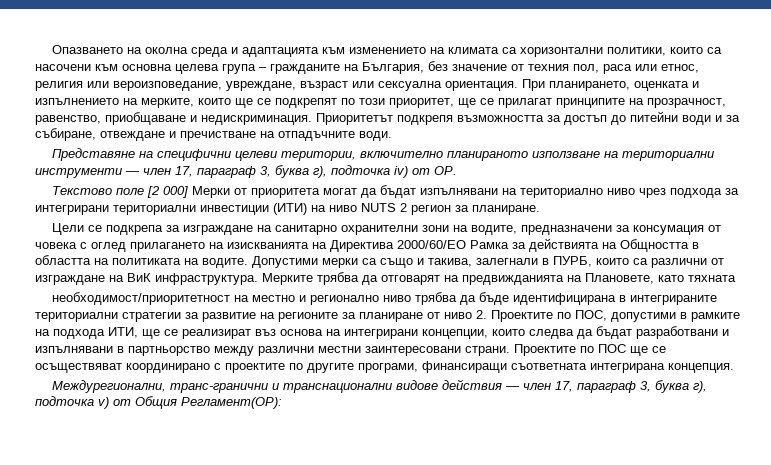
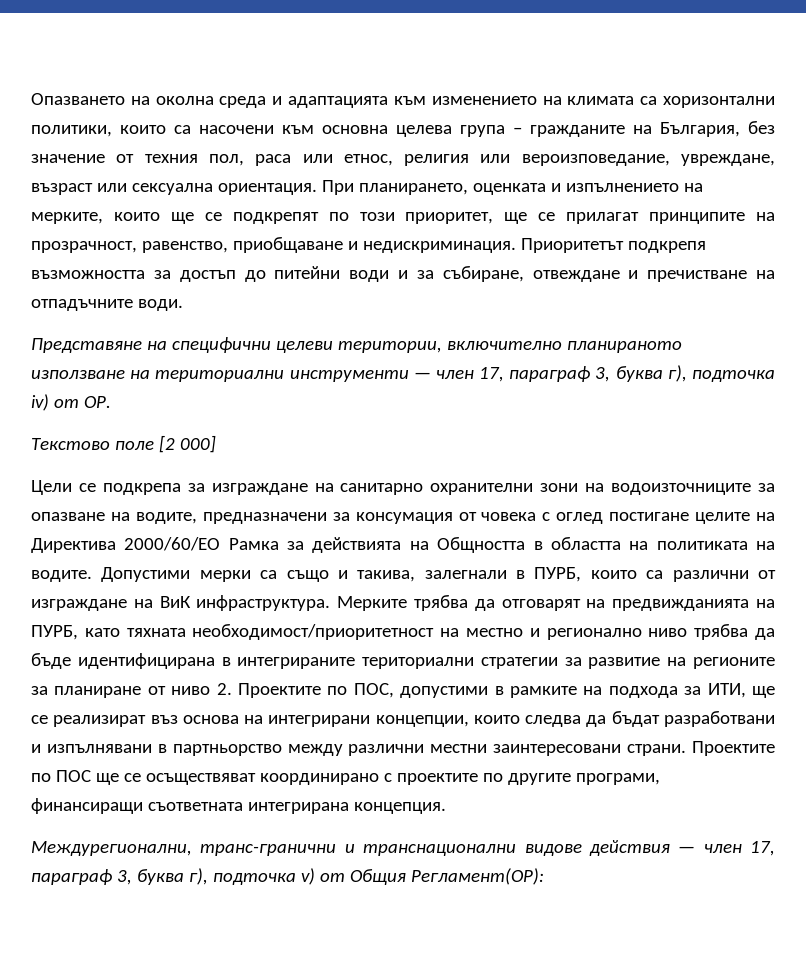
[192,185,740,198] [35,203,540,215] Мерки от приоритета могат да бъдат изпълнявани на териториално ниво чрез подхода за интегрирани териториални инвестиции (ИТИ) на ниво NUTS 2 регион за планиране. -> (216, 444) none
(469, 228) none -> [611,483,775,495] [31,512,130,521] водоизточниците за опазване на
[130,242,309,252] прилагането на изискванията -> [609,512,751,524] постигане целите
[585,273,654,284] Плановете, -> [31,625,78,640] ПУРБ,
(736, 278) // -> (186, 632) none
(105, 334) none -> [684,686,702,695] за

